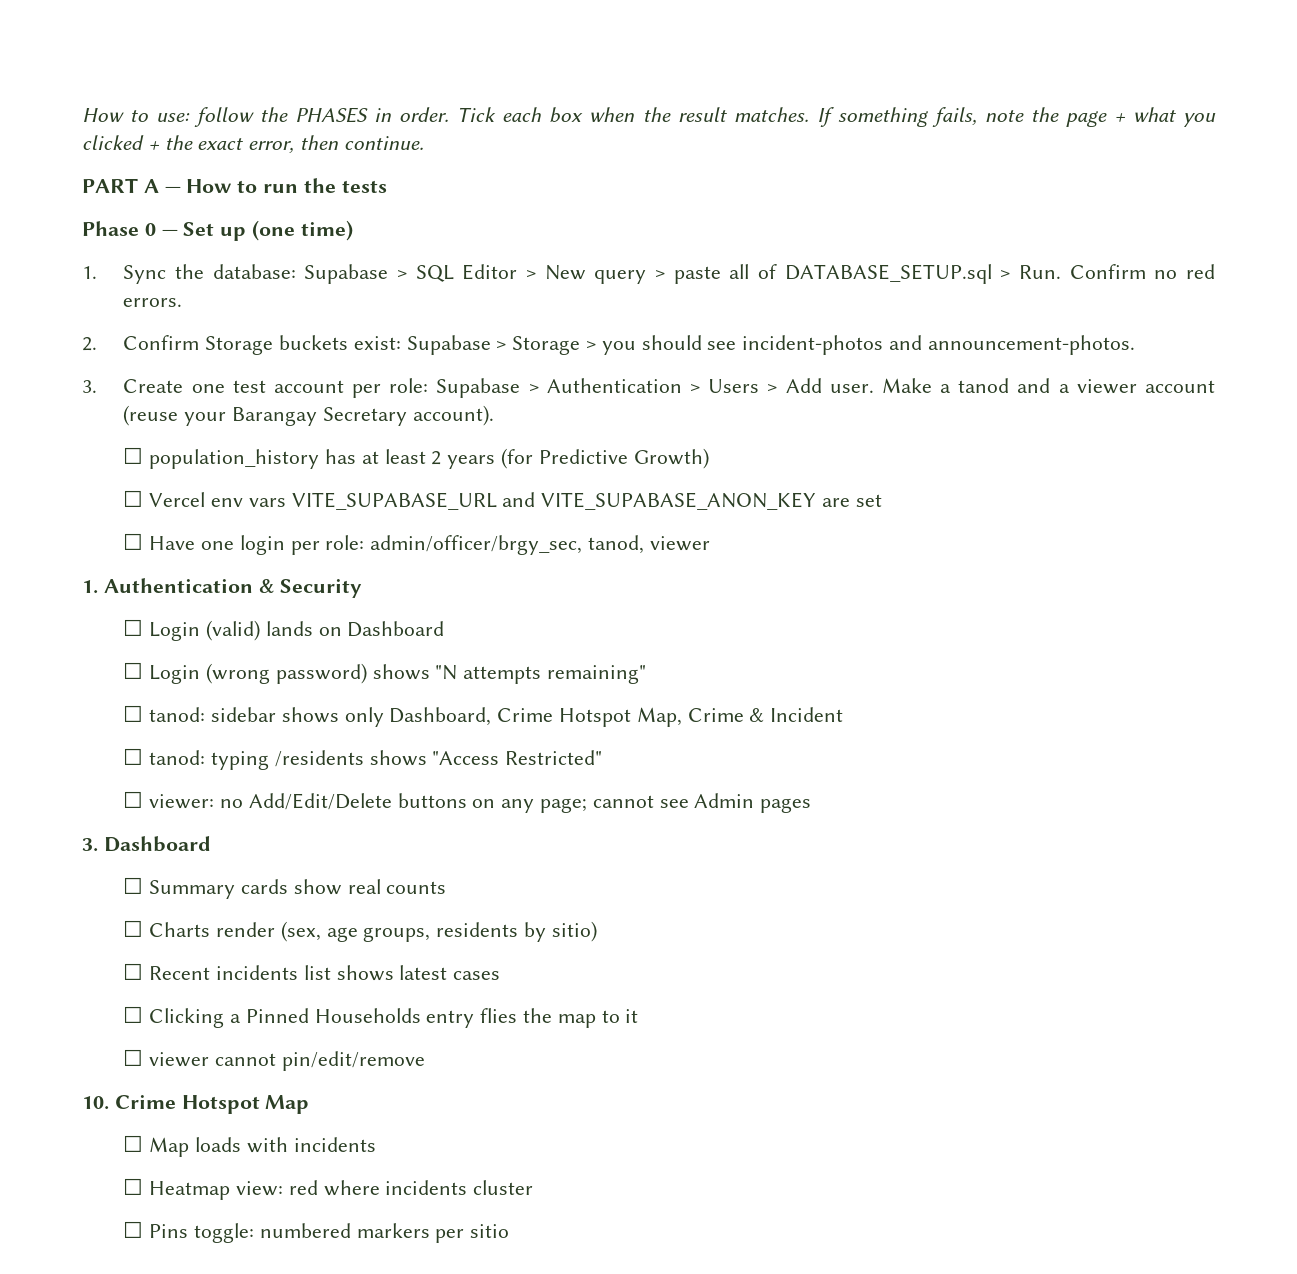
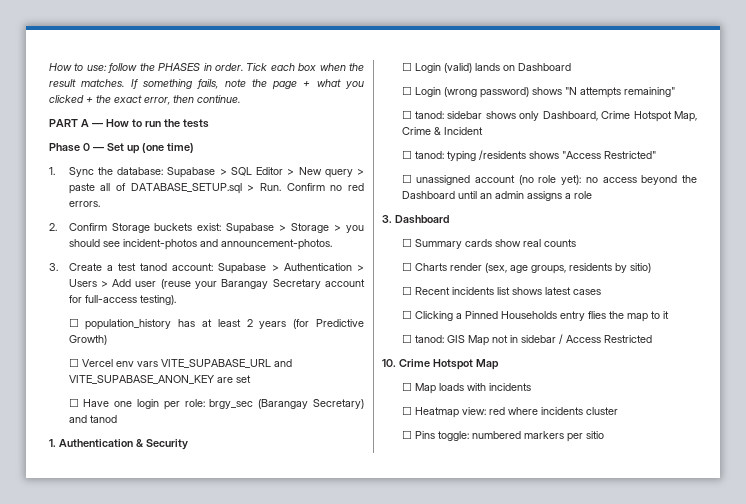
[191,378,429,398] one test account per role: -> [106,263,214,271] a test tanod account:
[829,378,1215,394] [123,405,494,426] user. Make a tanod and a viewer account (reuse your Barangay Secretary account). -> [135,279,366,289] [68,295,176,305] user (reuse your Barangay Secretary account for full-access testing).
[370,535,710,555] admin/officer/brgy_sec, tanod, viewer -> [209,399,365,409] [68,415,117,423] brgy_sec (Barangay Secretary) and tanod
[149,793,812,813] viewer: no Add/Edit/Delete buttons on any page; cannot see Admin pages -> [416,175,697,185] [401,191,592,201] unassigned account (no role yet): no access beyond the Dashboard until an admin assigns a role
[149,1051,425,1071] viewer cannot pin/edit/remove -> [414,334,652,346] tanod: GIS Map not in sidebar / Access Restricted

